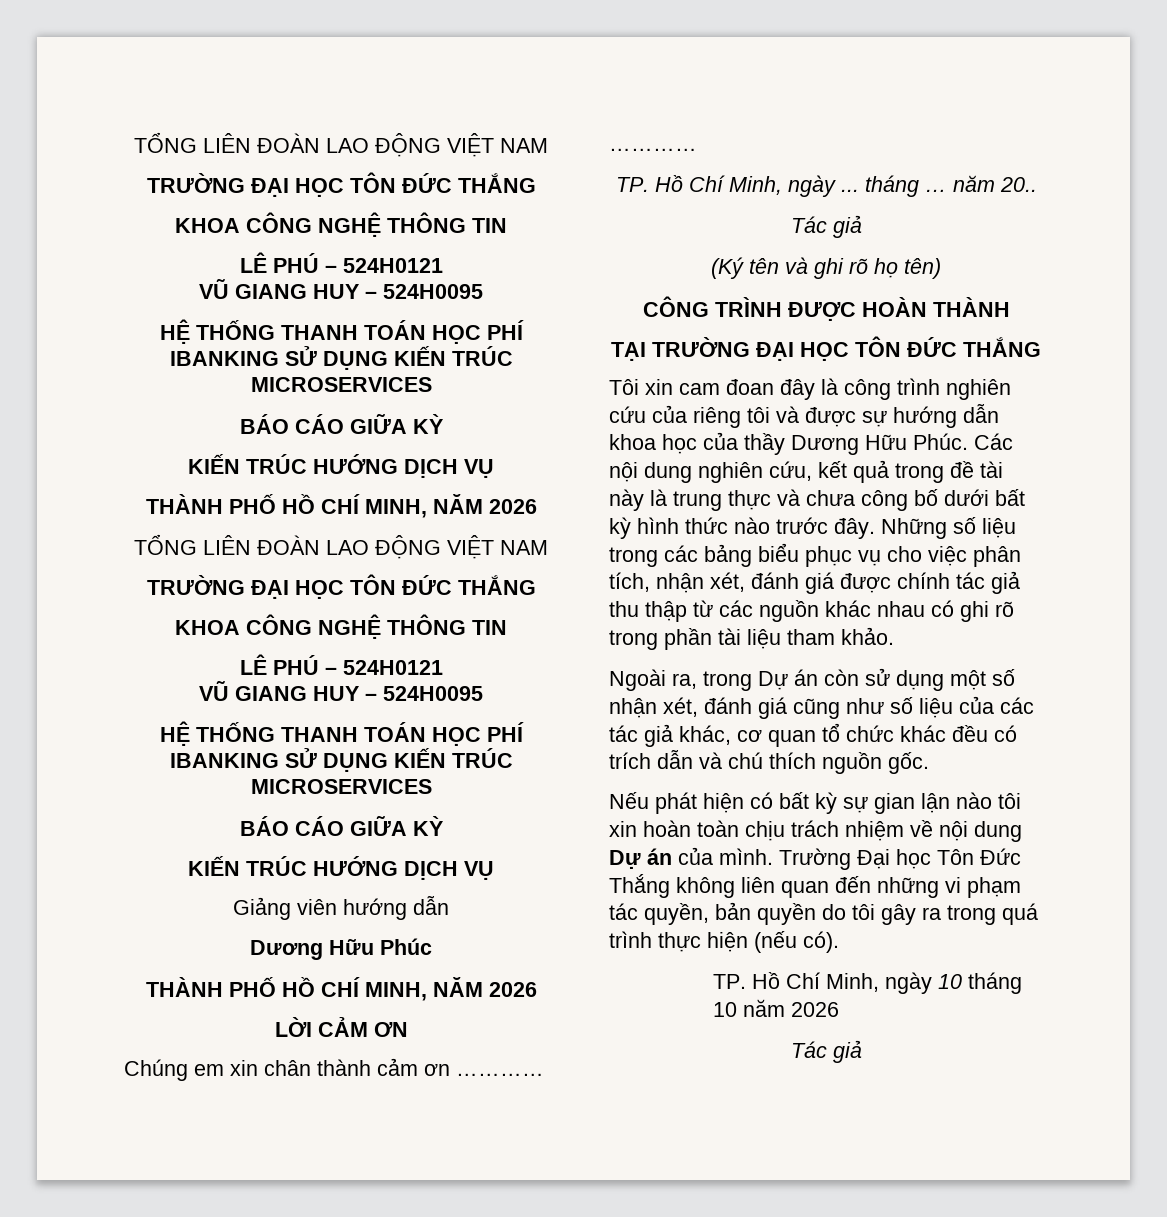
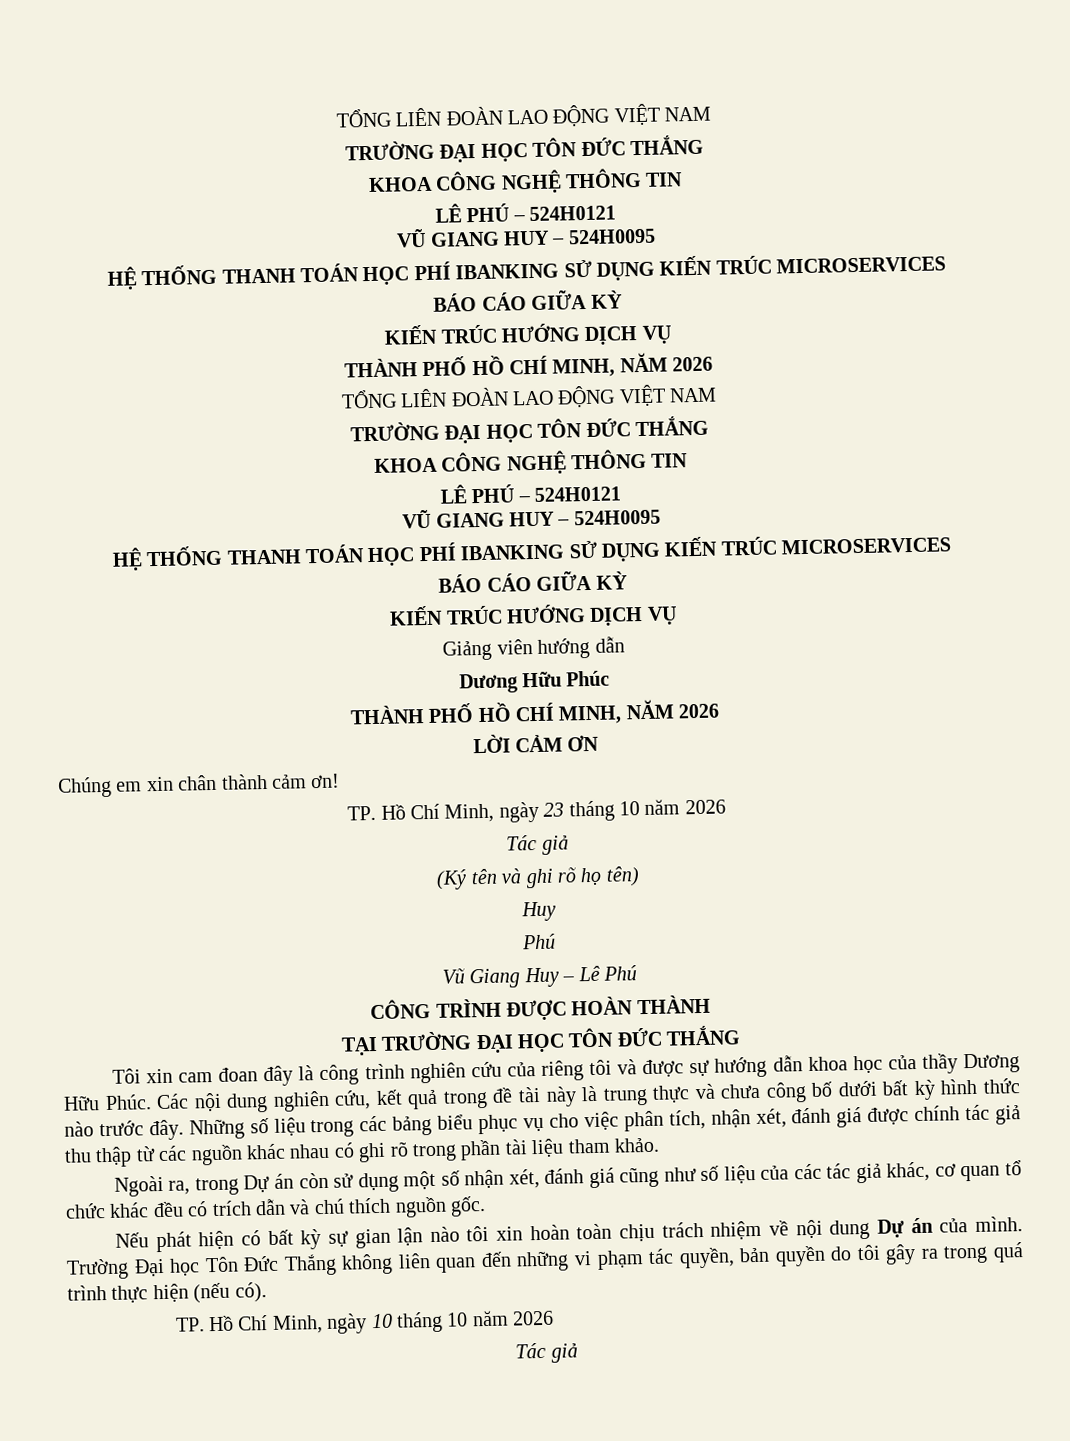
[424,1064,544,1076] [609,148,697,151] [615,175,1037,197] ơn ………… ………… // TP. Hồ Chí Minh, ngày ... tháng … năm 20.. -> [310,773,341,789] [347,799,726,823] ơn! // TP. Hồ Chí Minh, ngày 23 tháng 10 năm 2026
(941, 268) none -> [520,901,556,922] [521,933,556,950] [442,965,637,989] // Huy // Phú // Vũ Giang Huy – Lê Phú

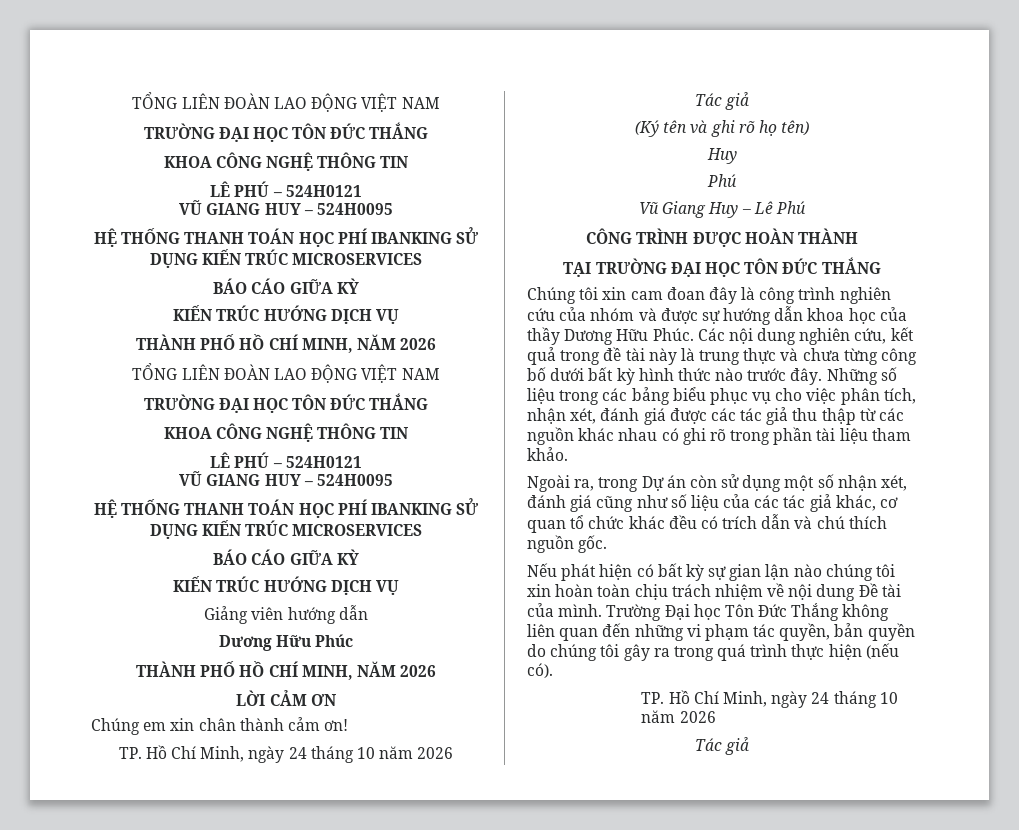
[543,802,565,817] 23 -> [288,747,307,759] 24
[111,1068,141,1084] Tôi -> [527,287,599,304] Chúng tôi
[540,1059,613,1081] riêng tôi -> [590,308,635,321] nhóm
(762, 1091) none -> [843,348,878,365] từng
[914,1105,961,1122] chính -> [710,408,736,421] các
(460, 1234) none -> [825,564,873,581] chúng
[877,1217,933,1238] Dự án -> [858,583,901,597] Đề tài
(853, 1253) none -> [550,644,598,661] chúng
[370,1313,393,1329] 10 -> [811,692,830,704] 24

